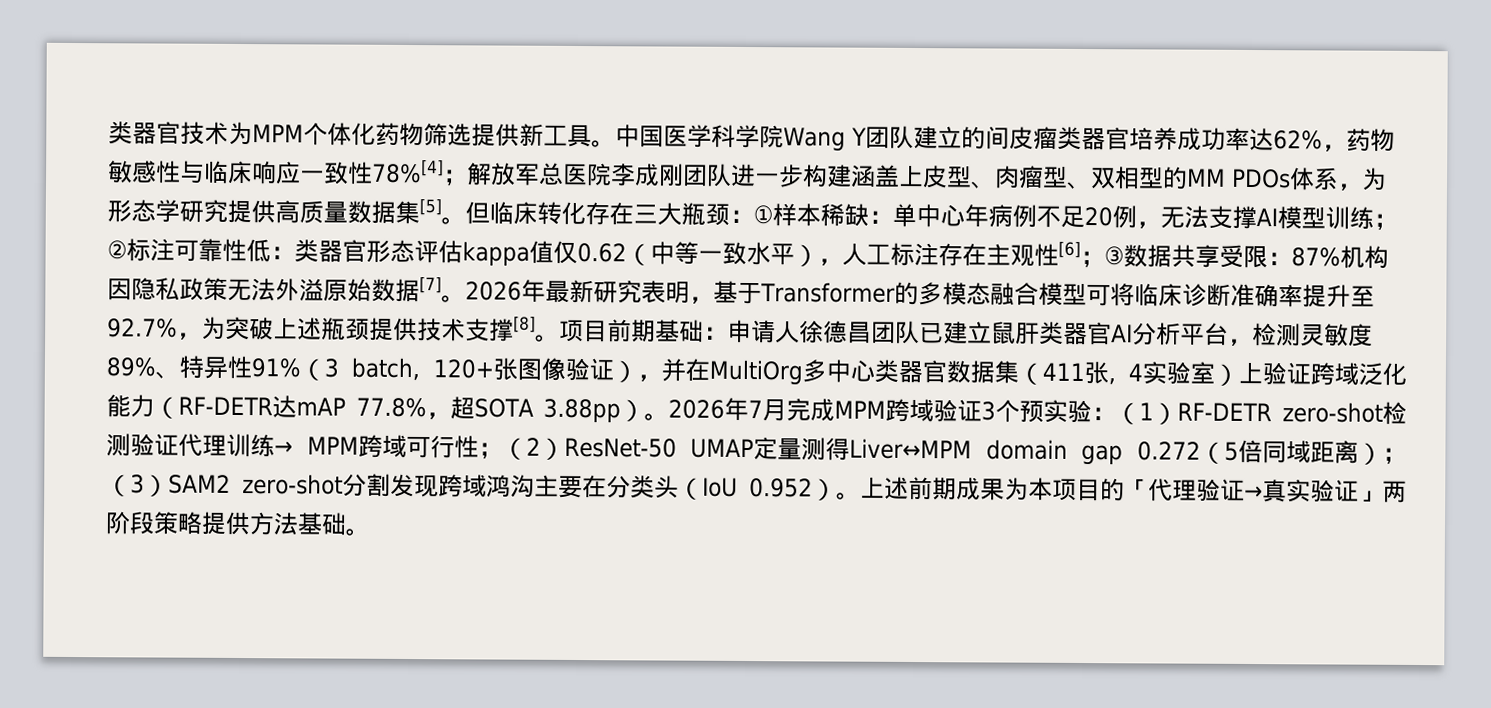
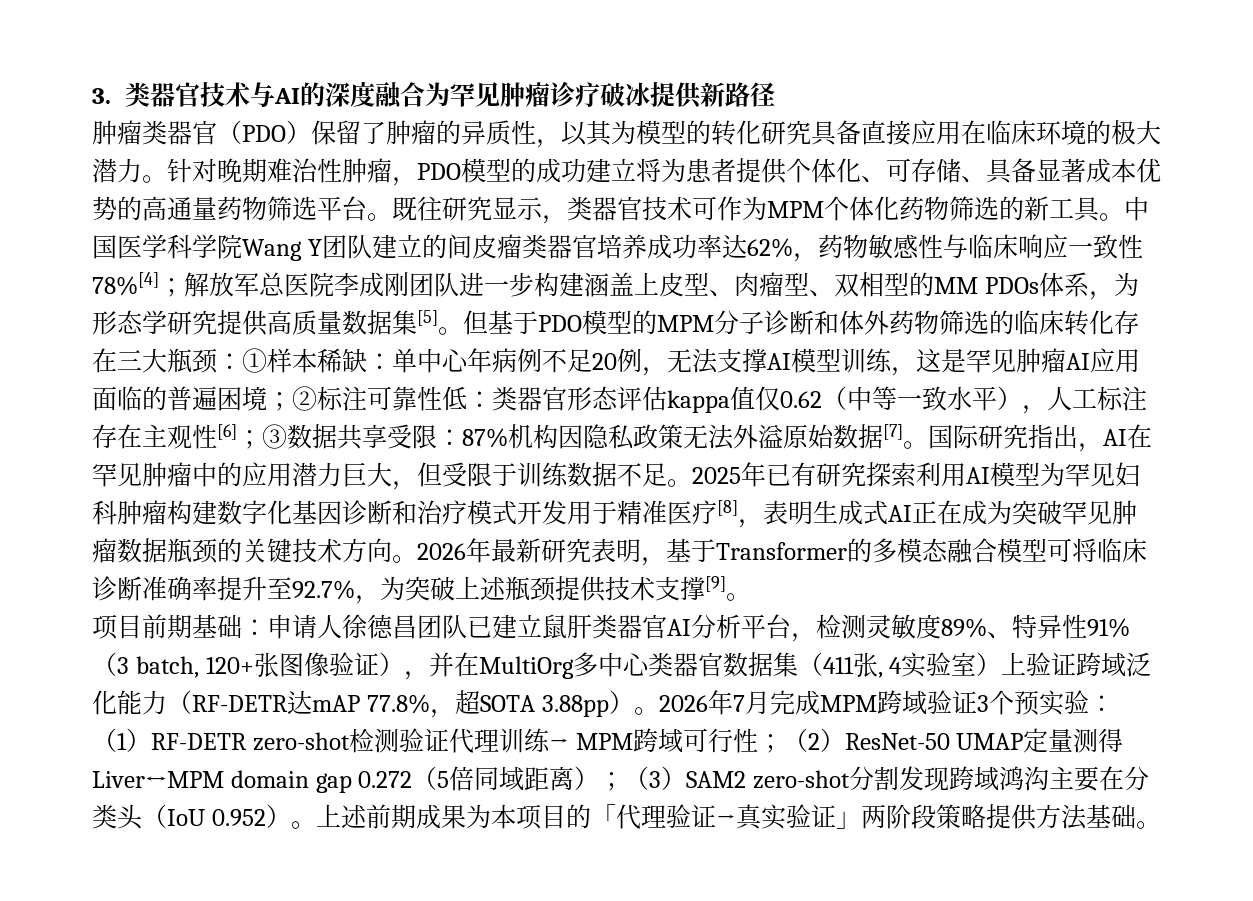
[108,121,229,145] 类器官技术 -> [92,81,776,109] [92,120,1161,148] [92,158,1161,186] [92,196,742,224] 3.类器官技术与AI的深度融合为罕见肿瘤诊疗破冰提供新路径 // 肿瘤类器官（PDO）保留了肿瘤的异质性，以其为模型的转化研究具备直接应用在临床环境的极大潜力。针对晚期难治性肿瘤，PDO模型的成功建立将为患者提供个体化、可存储、具备显著成本优势的高通量药物筛选平台。既往研究显示，类器官技术可作
[471,123,520,147] 提供 -> [999,196,1024,221] 的
(490, 213) none -> [488,310,1014,335] 基于PDO模型的MPM分子诊断和体外药物筛选的
(1374, 218) none -> [891,348,1140,376] [92,386,267,411] ，这是罕见肿瘤AI应用面临的普遍困境
(466, 299) none -> [928,424,1152,452] [92,462,1140,490] [92,500,738,525] [738,500,1137,528] [92,538,417,564] 国际研究指出，AI在罕见肿瘤中的应用潜力巨大，但受限于训练数据不足。2025年已有研究探索利用AI模型为罕见妇科肿瘤构建数字化基因诊断和治疗模式开发用于精准医疗[8]，表明生成式AI正在成为突破罕见肿瘤数据瓶颈的关键技术方向。
[513,316,536,333] [535,334,560,342] [8]。 -> [705,576,726,592] [726,593,751,601] [9]。 //

